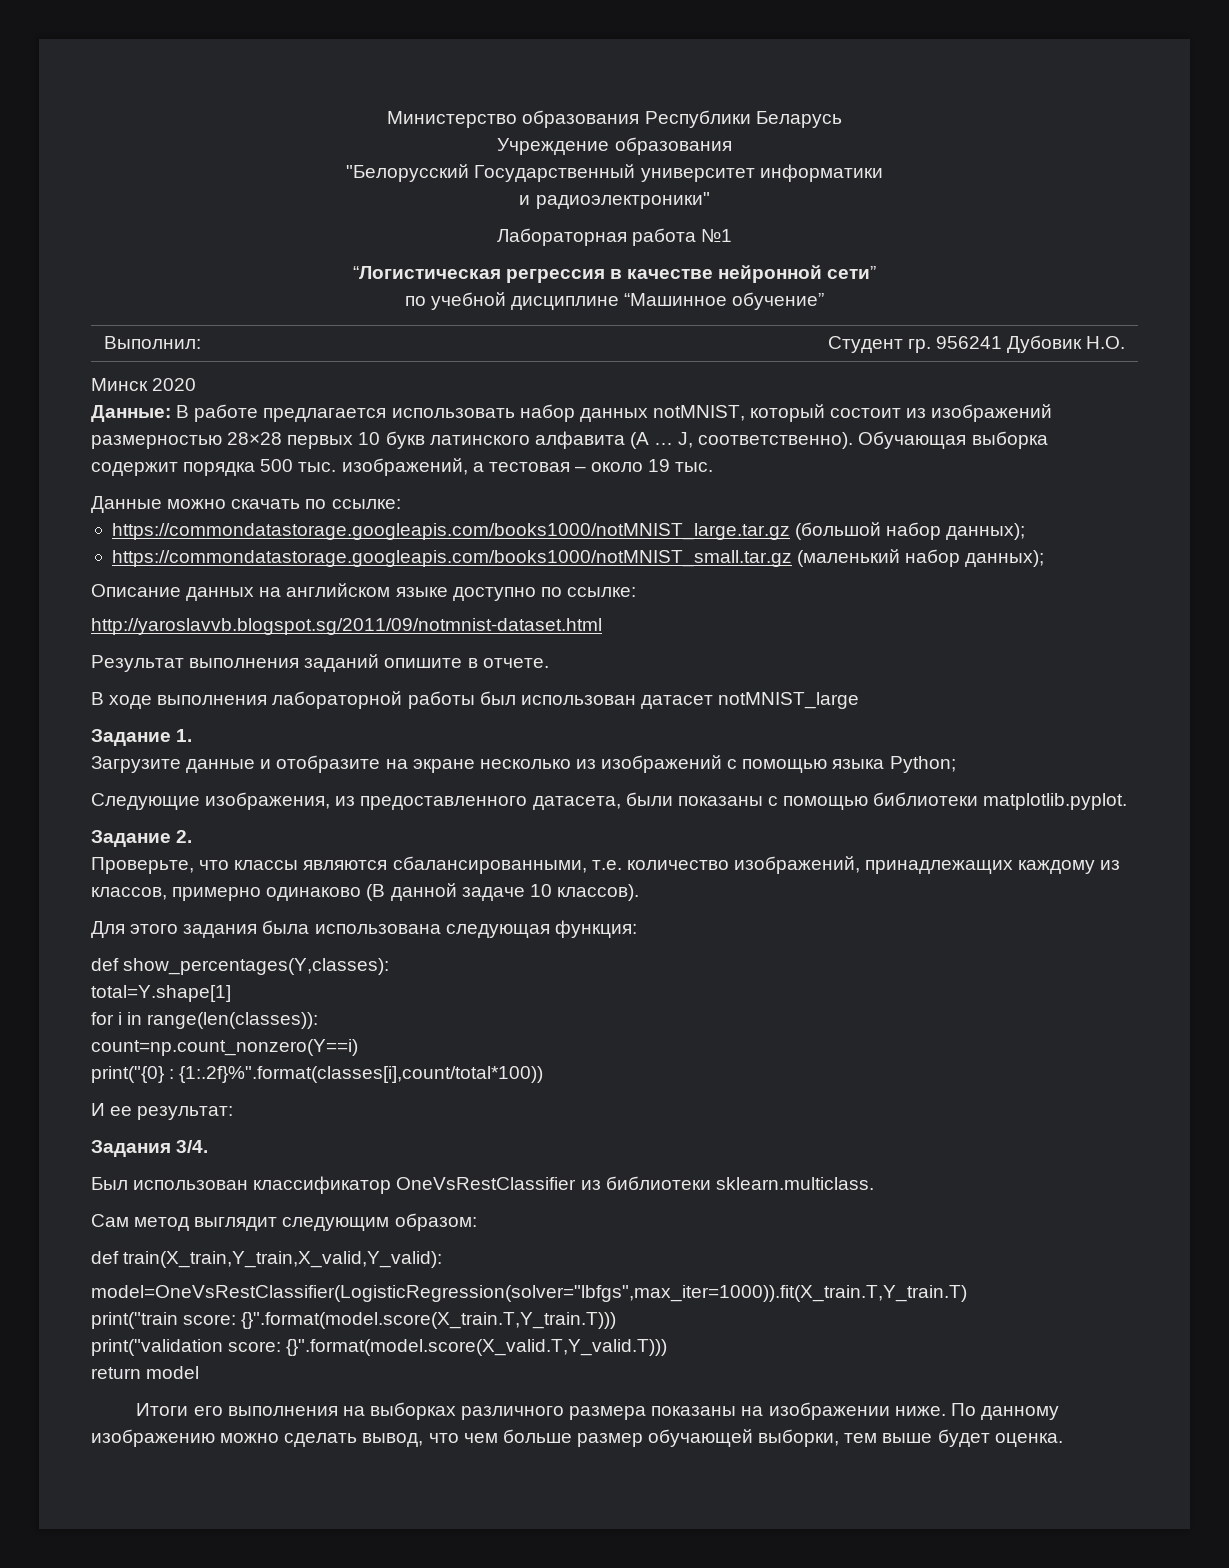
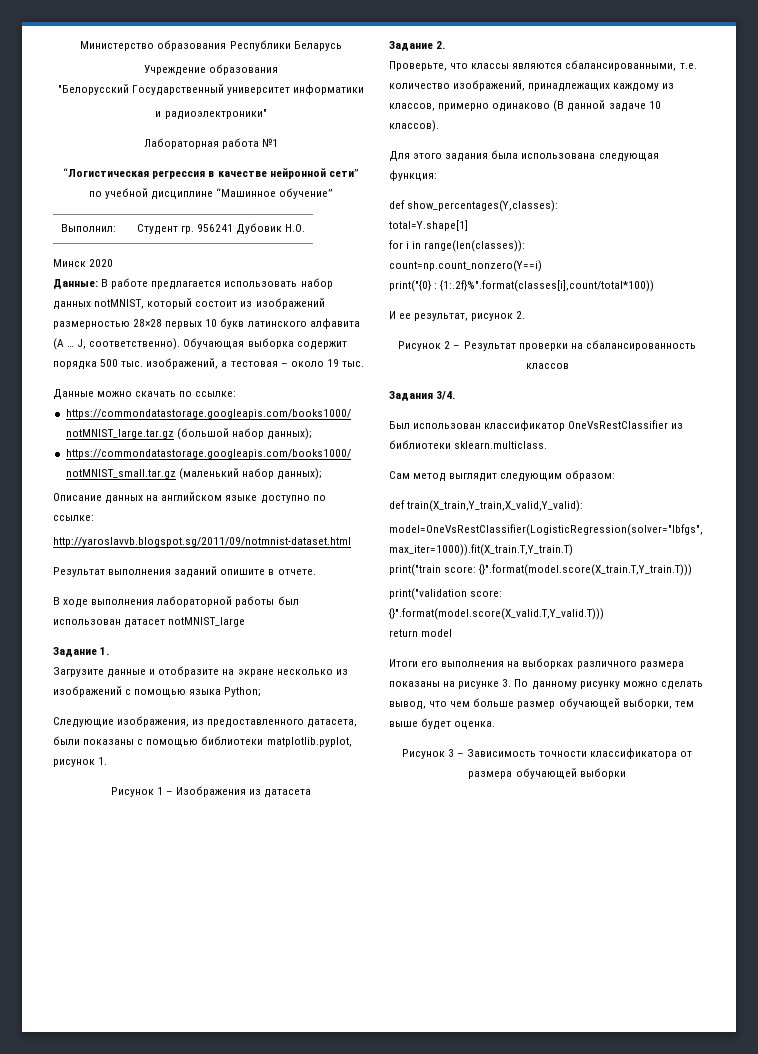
[983,793,1128,810] matplotlib.pyplot. -> [266,737,352,747] [53,757,108,767] [110,786,312,798] matplotlib.pyplot, рисунок 1. // Рисунок 1 – Изображения из датасета
[137,1106,234,1120] результат: -> [414,311,526,321] [398,340,696,351] [525,363,569,369] результат, рисунок 2. // Рисунок 2 – Результат проверки на сбалансированность классов
[768,1402,946,1420] изображении ниже. -> [458,679,512,689] рисунке 3.
[91,1429,215,1447] изображению -> [579,681,620,689] рисунку
(1063, 1440) none -> [401,748,693,759] [468,768,626,779] // Рисунок 3 – Зависимость точности классификатора от размера обучающей выборки

